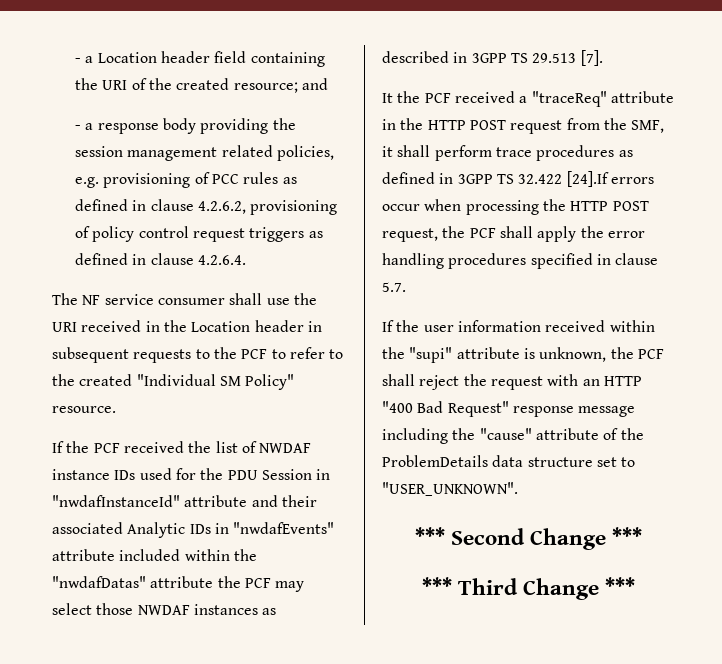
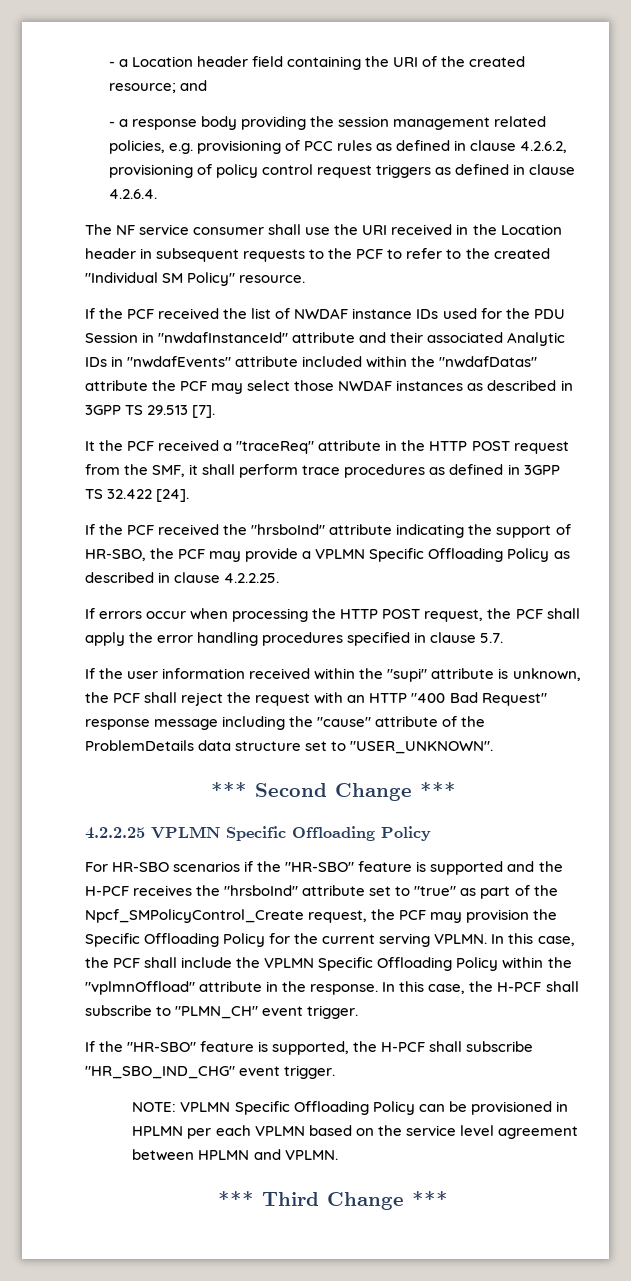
[566,171,609,187] [24].If -> [156,489,190,502] [85,524,571,538] [85,548,570,562] [85,572,280,583] [85,608,95,619] [24]. // If the PCF received the "hrsboInd" attribute indicating the support of HR-SBO, the PCF may provide a VPLMN Specific Offloading Policy as described in clause 4.2.2.25. // If
(643, 536) none -> [85,826,431,841] [85,861,563,875] [85,885,558,899] [85,909,558,923] [85,933,575,947] [85,957,572,971] [85,981,579,995] [85,1005,359,1019] [85,1041,534,1055] [85,1065,336,1079] [132,1101,568,1115] [132,1125,578,1139] [132,1149,338,1161] // 4.2.2.25 VPLMN Specific Offloading Policy // For HR-SBO scenarios if the "HR-SBO" feature is supported and the H-PCF receives the "hrsboInd" attribute set to "true" as part of the Npcf_SMPolicyControl_Create request, the PCF may provision the Specific Offloading Policy for the current serving VPLMN. In this case, the PCF shall include the VPLMN Specific Offloading Policy within the "vplmnOffload" attribute in the response. In this case, the H-PCF shall subscribe to "PLMN_CH" event trigger. // If the "HR-SBO" feature is supported, the H-PCF shall subscribe "HR_SBO_IND_CHG" event trigger. // NOTE: VPLMN Specific Offloading Policy can be provisioned in HPLMN per each VPLMN based on the service level agreement between HPLMN and VPLMN.

